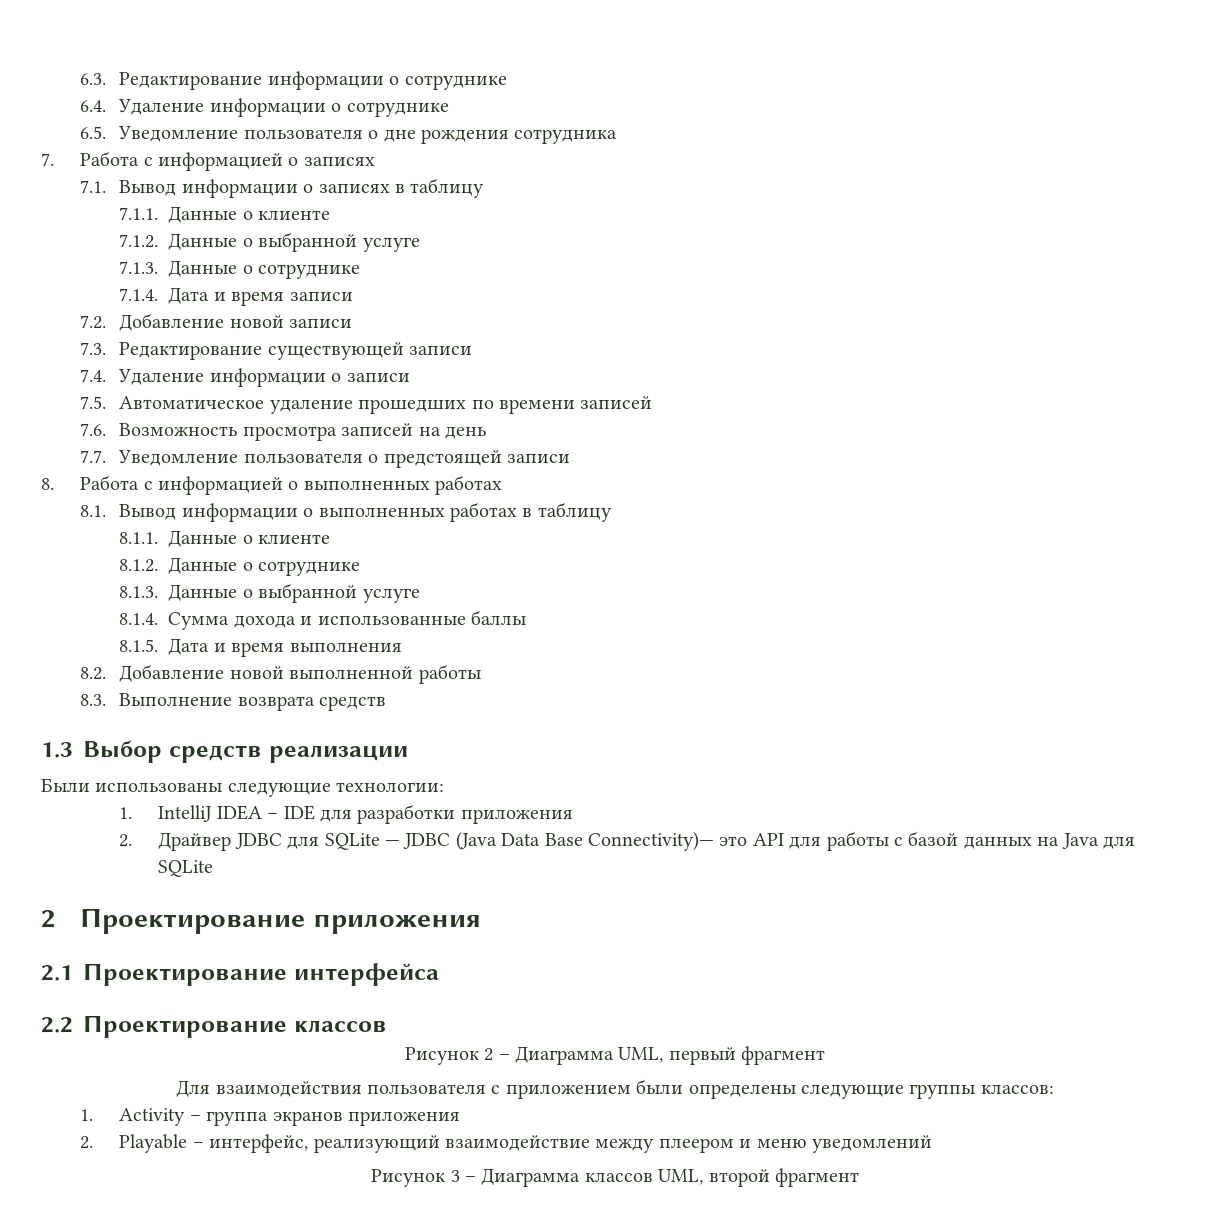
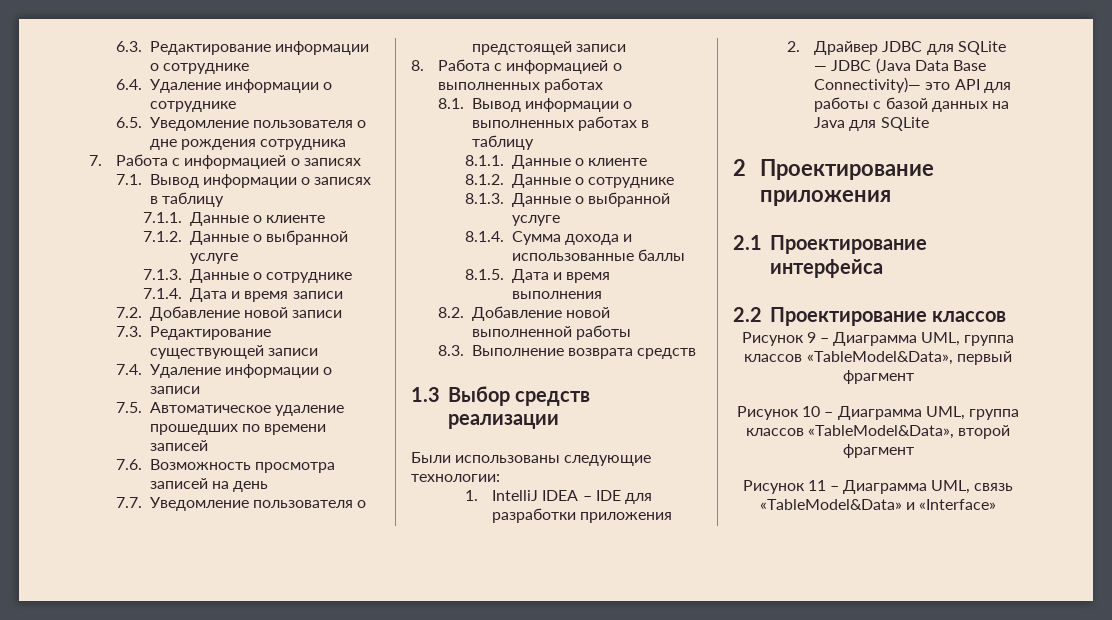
[484,1046,664,1065] 2 – Диаграмма UML, -> [806,332,1015,346] [744,351,953,365] 9 – Диаграмма UML, группа классов «TableModel&Data»,
[176,1079,1054,1099] [80,1108,460,1126] [80,1134,932,1153] [371,1168,859,1187] Для взаимодействия пользователя с приложением были определены следующие группы классов: // 1. Activity – группа экранов приложения // 2. Playable – интерфейс, реализующий взаимодействие между плеером и меню уведомлений // Рисунок 3 – Диаграмма классов UML, второй фрагмент -> [737,406,1019,420] [745,425,1011,439] [842,444,914,458] [742,480,1014,494] [759,499,997,510] Рисунок 10 – Диаграмма UML, группа классов «TableModel&Data», второй фрагмент // Рисунок 11 – Диаграмма UML, связь «TableModel&Data» и «Interface»

